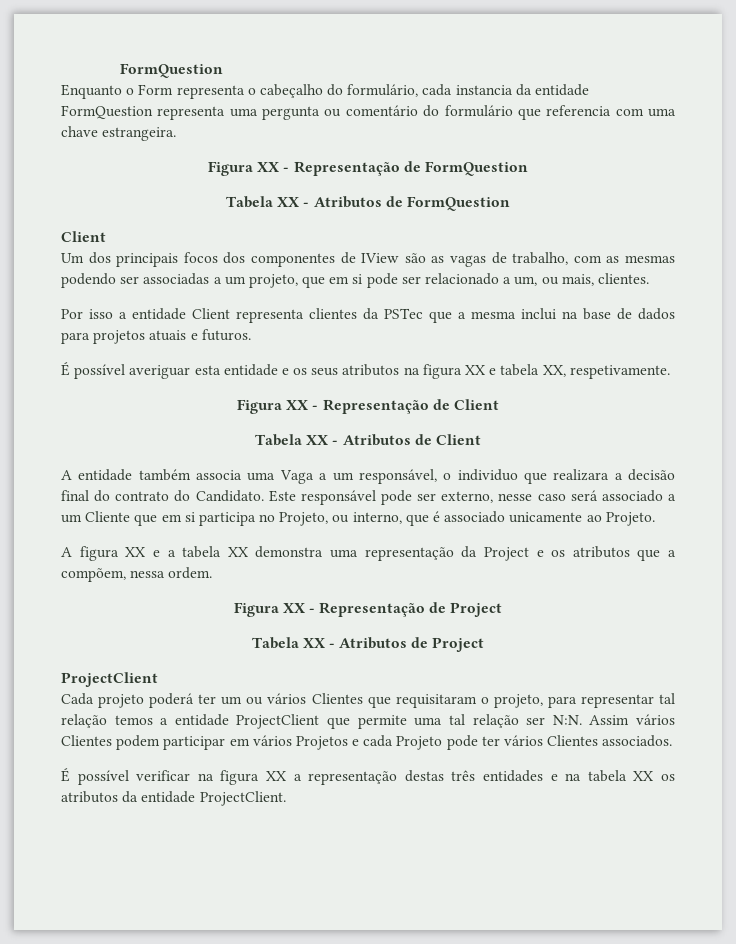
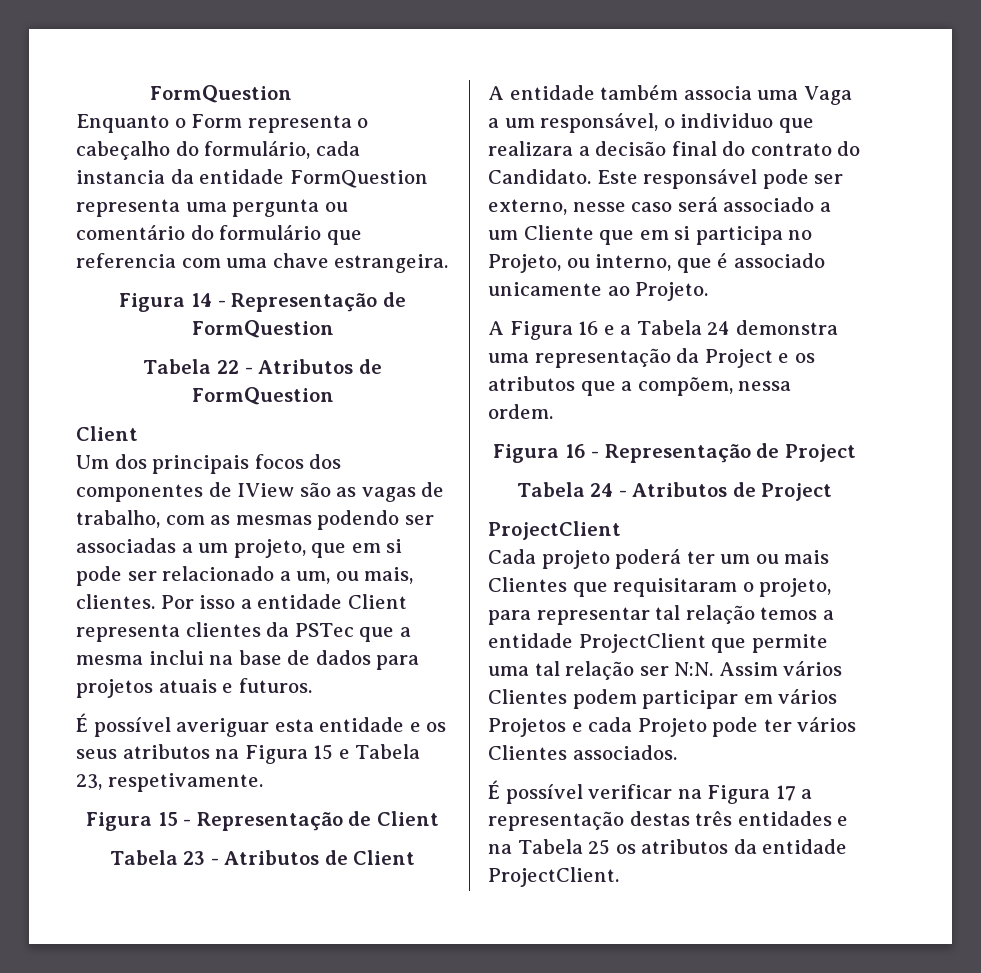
[257,162,281,172] XX -> [190,293,212,307] 14
[277,197,301,207] XX -> [216,360,239,374] 22
(649, 278) // -> (155, 601) none
[422,364,566,379] figura XX e tabela XX, -> [244,744,421,764] [76,774,102,790] Figura 15 e Tabela 23,
[286,400,310,410] XX -> [157,812,178,826] 15
[306,435,330,445] XX -> [183,851,206,865] 23
[79,546,248,561] figura XX e a tabela XX -> [509,320,731,340] Figura 16 e a Tabela 24
[282,603,306,613] XX -> [564,444,586,458] 16
[302,638,326,648] XX -> [590,483,614,497] 24
[267,693,307,704] vários -> [784,550,830,564] mais
[220,770,286,785] figura XX -> [707,785,796,804] Figura 17
[587,770,654,782] tabela XX -> [517,839,611,855] Tabela 25

